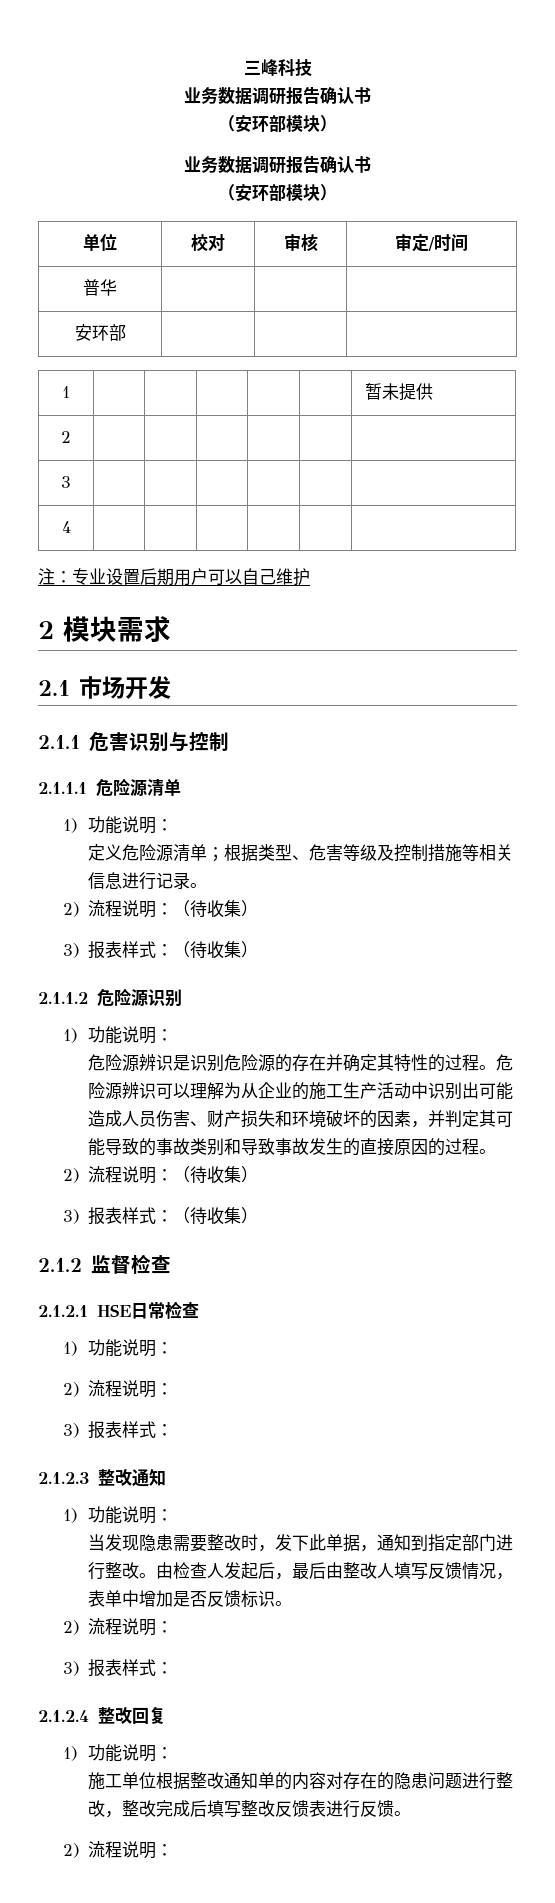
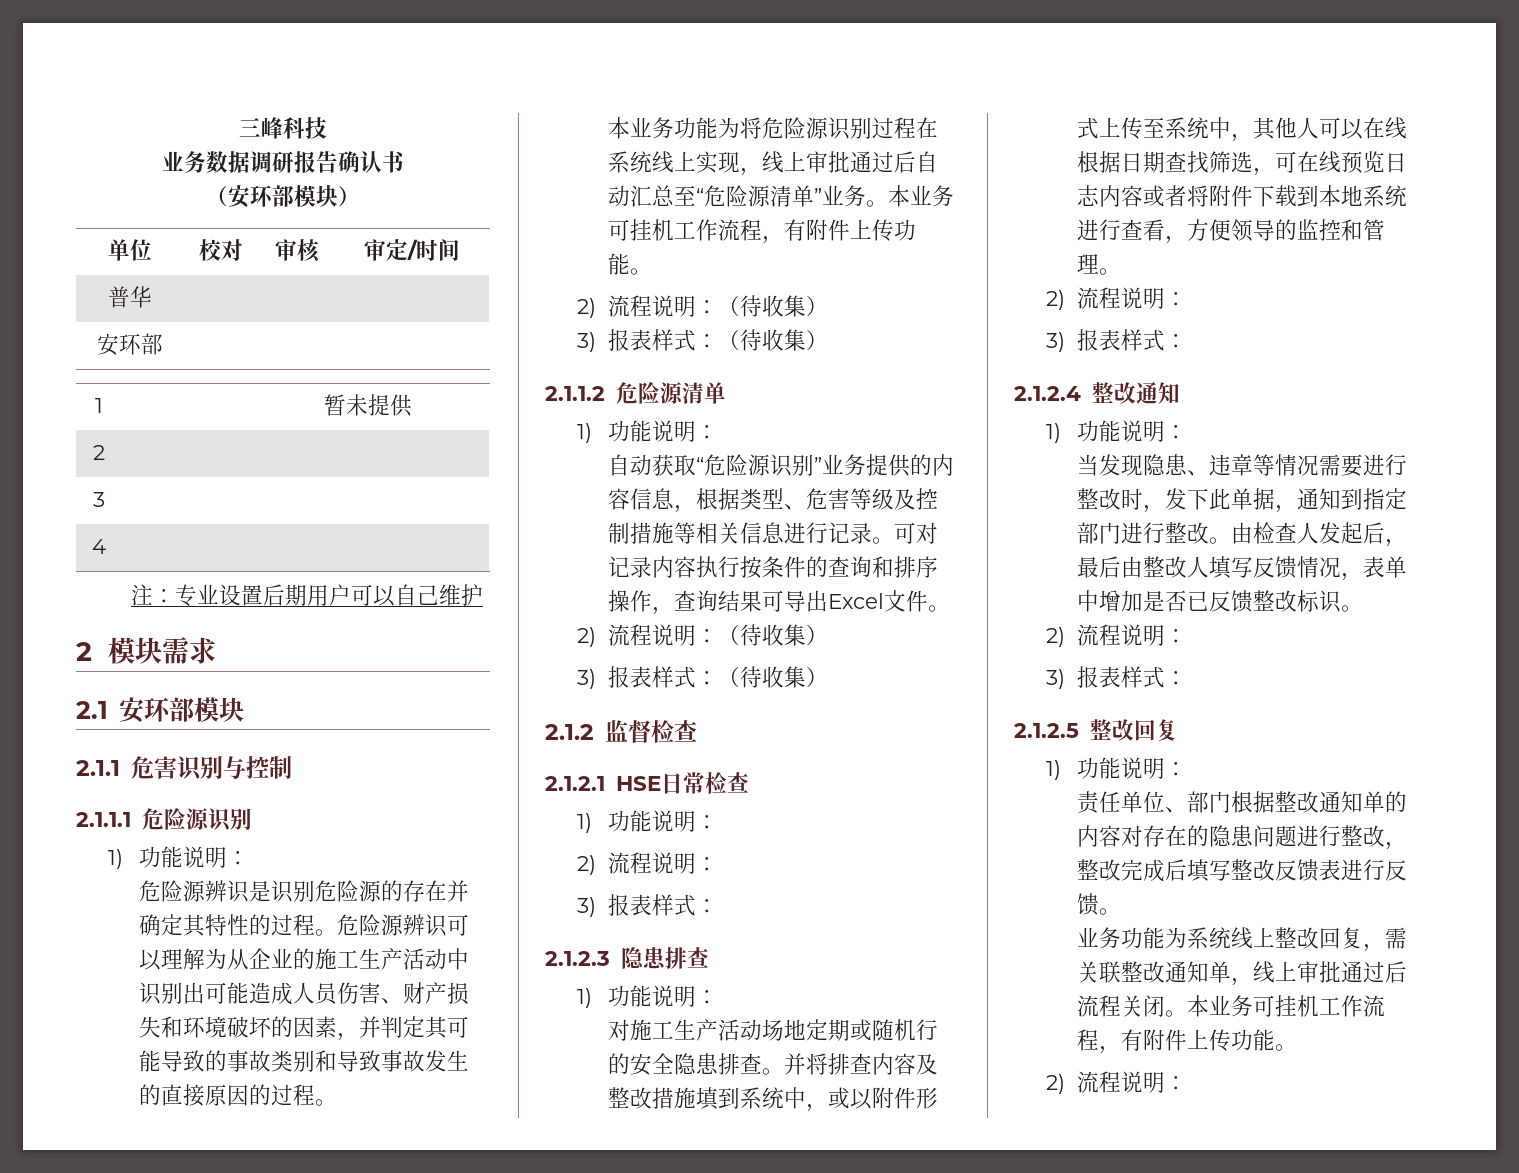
[184,156,371,174] [218,184,337,202] // 业务数据调研报告确认书 // （安环部模块） -> (360, 196) none
[78,676,171,699] 市场开发 -> [118,697,244,723] 安环部模块
[146,779,181,796] [63,816,174,834] [88,844,514,862] [88,872,208,890] [63,900,259,918] [63,941,259,959] [38,988,148,1007] 清单 // 1)功能说明： // 定义危险源清单；根据类型、危害等级及控制措施等相关信息进行记录。 // 2)流程说明：（待收集） // 3)报表样式：（待收集） // 2.1.1.2危险源 -> (209, 819) none
(497, 1151) none -> [608,117,939,140] [608,151,939,176] [608,185,955,207] [608,219,917,244] [608,253,653,275] [576,295,829,318] [576,329,829,352] [545,382,726,404] [576,420,719,443] [608,454,955,477] [608,488,939,513] [608,522,939,544] [608,556,939,579] [608,590,951,615] // 本业务功能为将危险源识别过程在系统线上实现，线上审批通过后自动汇总至“危险源清单”业务。本业务可挂机工作流程，有附件上传功能。 // 2)流程说明：（待收集） // 3)报表样式：（待收集） // 2.1.1.2危险源清单 // 1)功能说明： // 自动获取“危险源识别”业务提供的内容信息，根据类型、危害等级及控制措施等相关信息进行记录。可对记录内容执行按条件的查询和排序操作，查询结果可导出Excel文件。
(89, 1478) none -> [620,947,709,969] [576,985,719,1008] [608,1019,939,1041] [608,1053,939,1076] [608,1087,939,1112] [1077,117,1408,142] [1077,151,1408,176] [1077,185,1408,207] [1077,219,1386,244] [1077,254,1122,275] [1045,287,1188,310] [1045,329,1188,352] [1014,386,1081,401] 隐患排查 // 1)功能说明： // 对施工生产活动场地定期或随机行的安全隐患排查。并将排查内容及整改措施填到系统中，或以附件形式上传至系统中，其他人可以在线根据日期查找筛选，可在线预览日志内容或者将附件下载到本地系统进行查看，方便领导的监控和管理。 // 2)流程说明： // 3)报表样式： // 2.1.2.4
[173,1534,208,1552] 需要 -> [1187,454,1408,477] 、违章等情况需要进行
[207,1590,242,1607] 反馈 -> [1187,590,1298,613] 已反馈整改
[38,1710,89,1722] 2.1.2.4 -> [1014,723,1079,738] 2.1.2.5
[88,1772,157,1790] 施工单位 -> [1077,791,1232,814] 责任单位、部门
(412, 1813) none -> [1077,927,1408,952] [1077,961,1408,986] [1077,995,1386,1017] [1077,1029,1298,1054] // 业务功能为系统线上整改回复，需关联整改通知单，线上审批通过后流程关闭。本业务可挂机工作流程，有附件上传功能。

